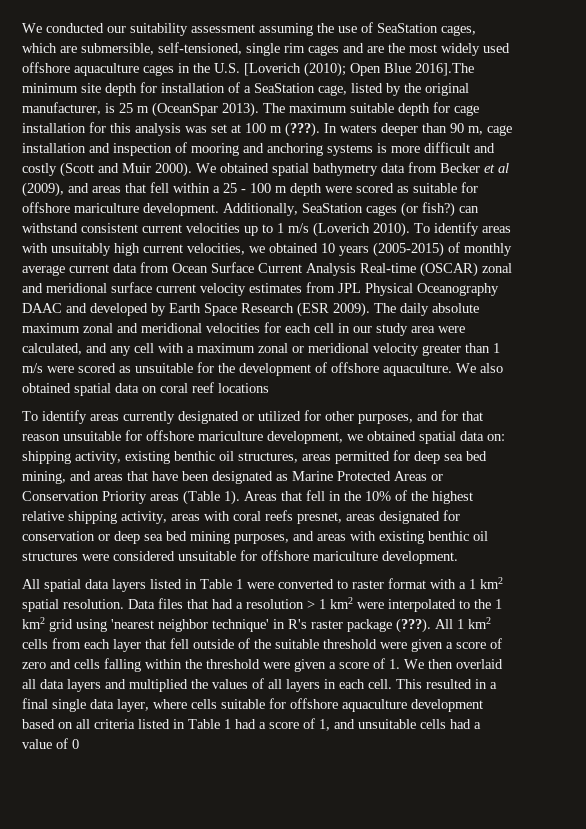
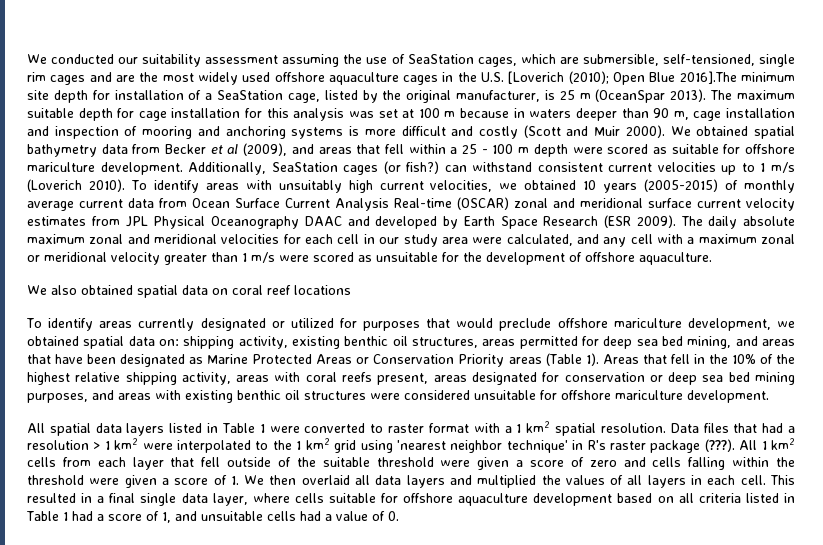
[285,122,337,137] (???). In -> [460,108,525,118] because in
(452, 369) none -> (712, 258) //
[325,410,483,424] [22,430,142,441] other purposes, and for that reason unsuitable for -> [363,318,552,331] purposes that would preclude
[297,512,342,524] presnet, -> [377,373,429,385] present,
[72,739,79,749] 0 -> [388,511,399,521] 0.

